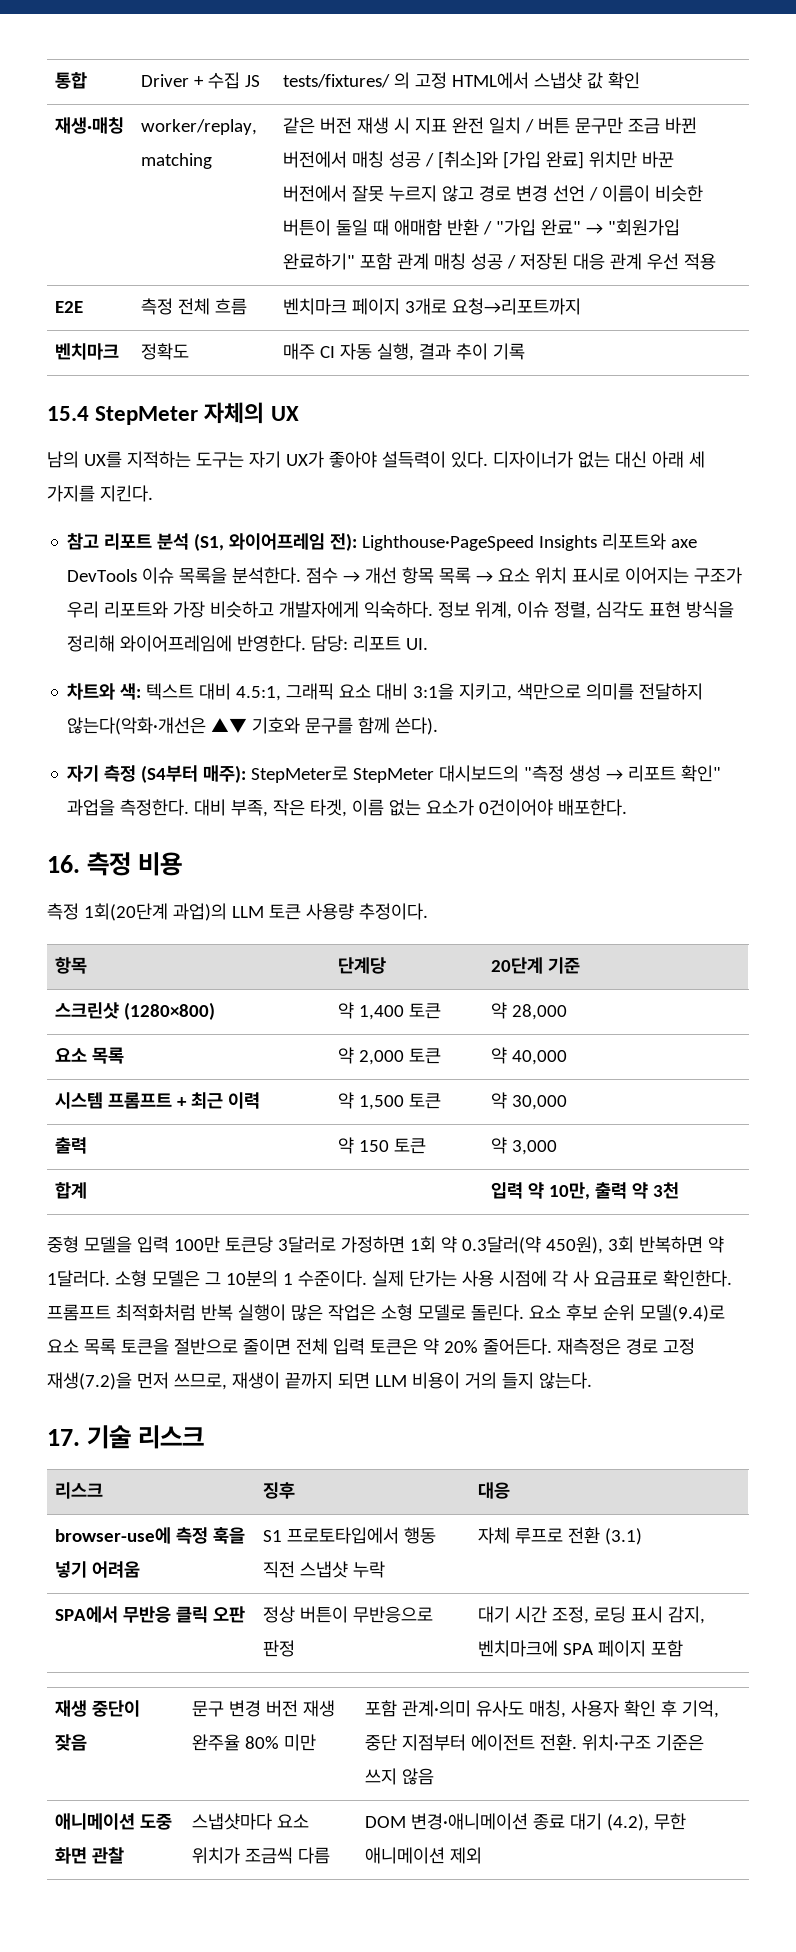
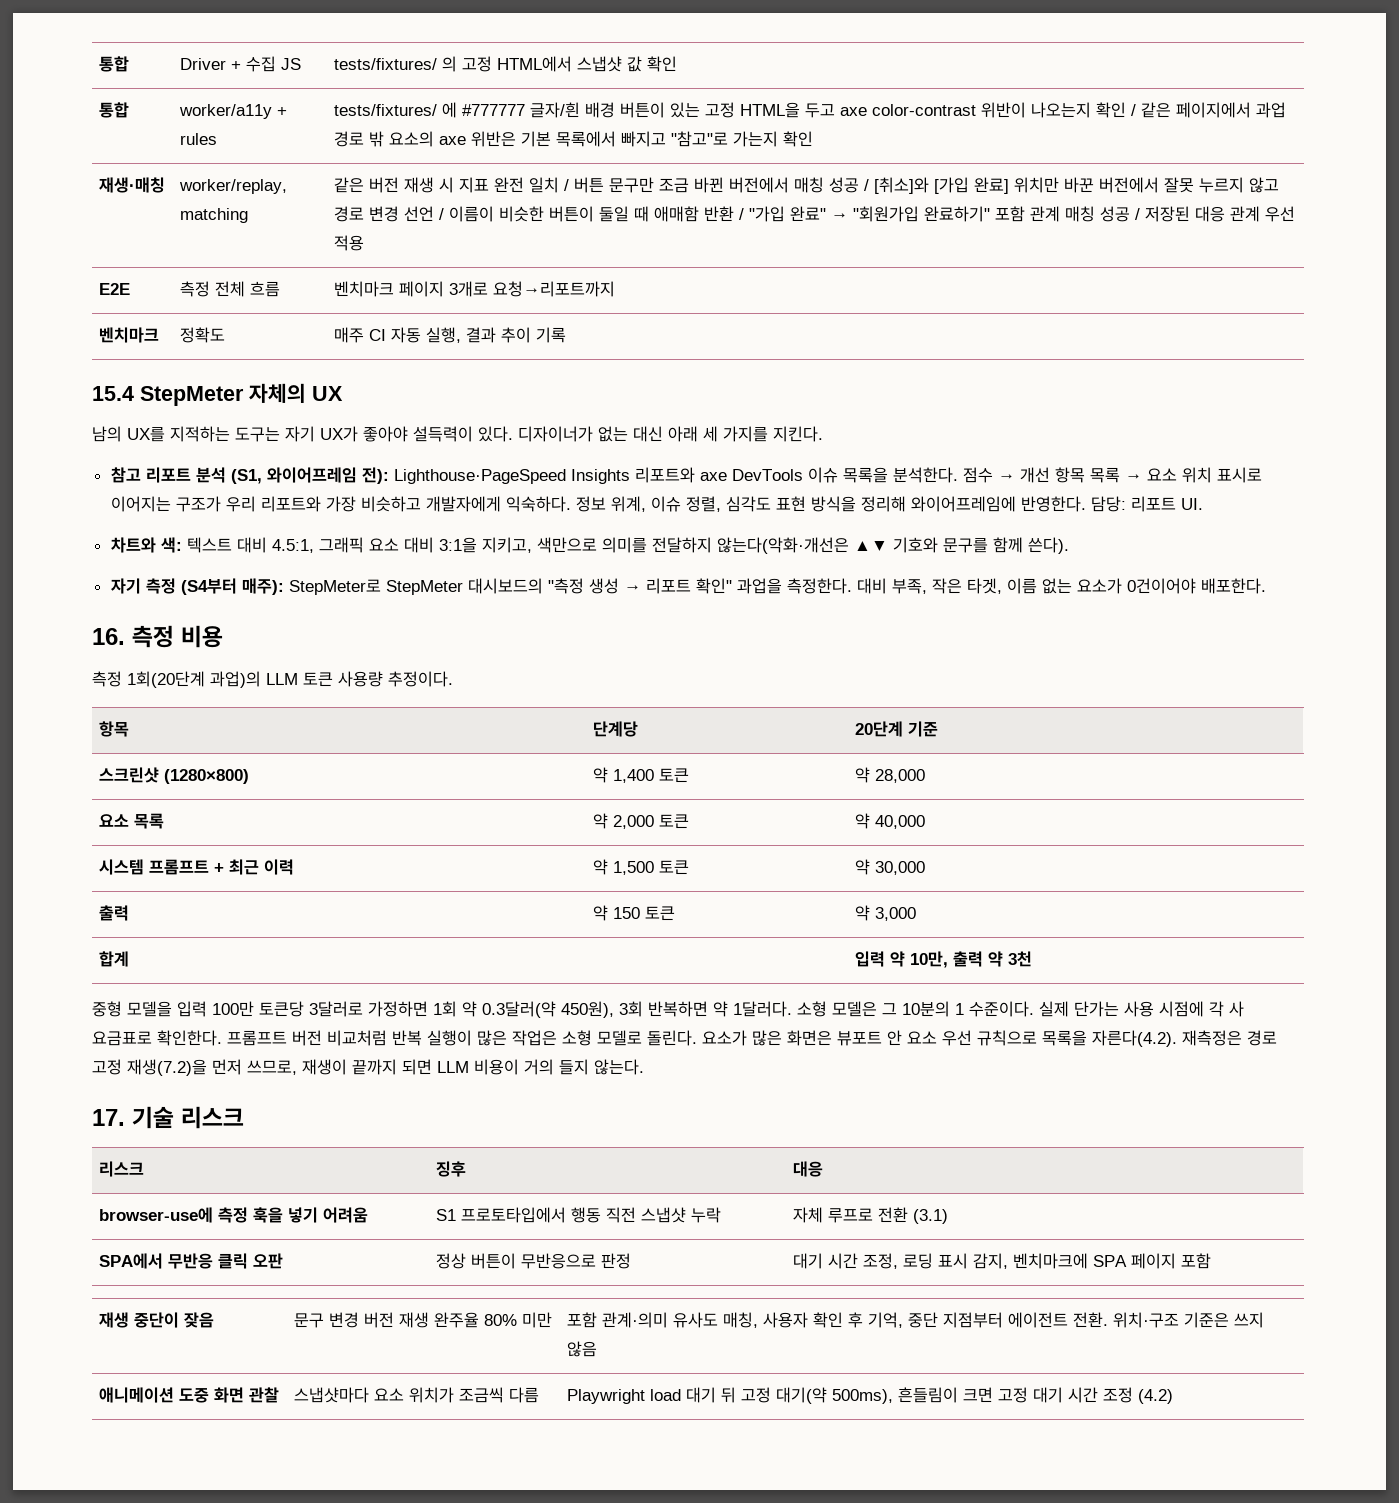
(641, 80) none -> [99,102,130,118] [179,104,288,119] [180,133,218,145] [334,102,1287,118] [334,131,814,147] // 통합 | worker/a11y + rules | tests/fixtures/ 에 #777777 글자/흰 배경 버튼이 있는 고정 HTML을 두고 axe color-contrast 위반이 나오는지 확인 / 같은 페이지에서 과업 경로 밖 요소의 axe 위반은 기본 목록에서 빠지고 "참고"로 가는지 확인
[115,1304,196,1321] 최적화처럼 -> [292,1030,387,1046] 버전 비교처럼
[528,1304,725,1322] [47,1338,552,1355] 요소 후보 순위 모델(9.4)로 요소 목록 토큰을 절반으로 줄이면 전체 입력 토큰은 약 20% 줄어든다. -> [702,1030,1177,1047] 요소가 많은 화면은 뷰포트 안 요소 우선 규칙으로 목록을 자른다(4.2).
[365,1813,687,1831] [365,1847,483,1864] DOM 변경·애니메이션 종료 대기 (4.2), 무한 애니메이션 제외 -> [567,1387,1174,1404] Playwright load 대기 뒤 고정 대기(약 500ms), 흔들림이 크면 고정 대기 시간 조정 (4.2)

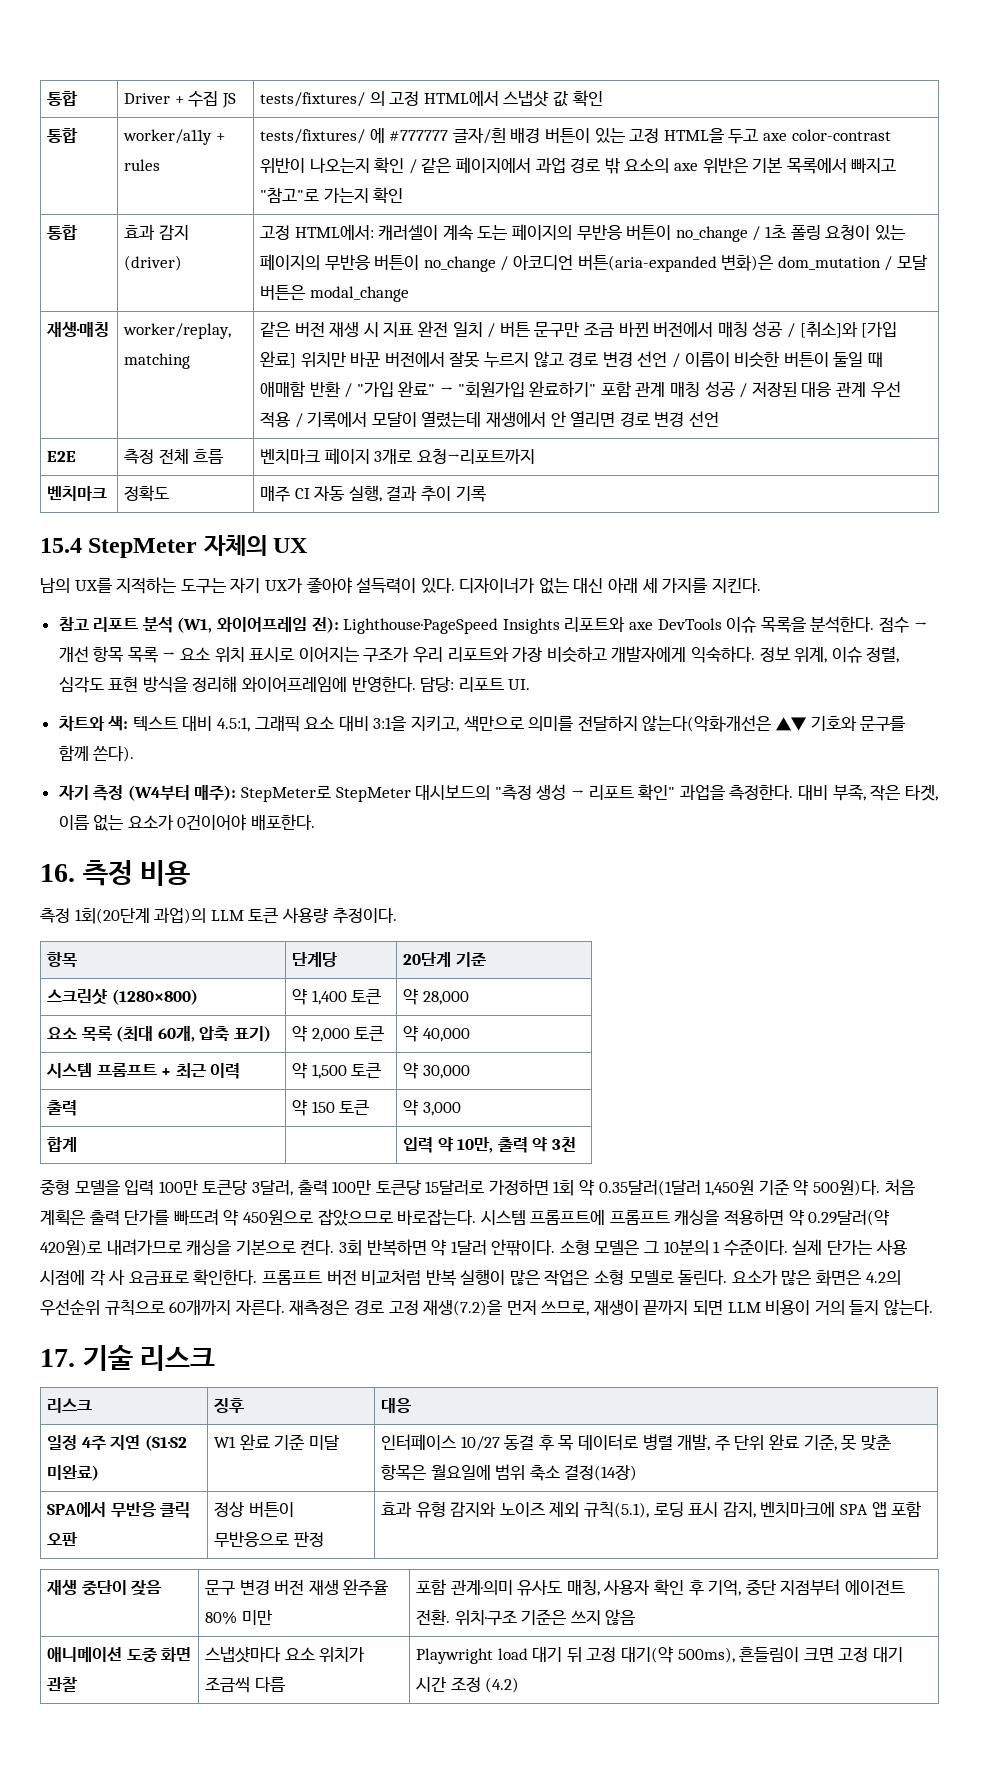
(814, 139) none -> [47,225,79,240] [124,224,189,240] [124,255,183,271] [260,224,905,242] [260,254,928,272] [260,285,409,302] // 통합 | 효과 감지 (driver) | 고정 HTML에서: 캐러셀이 계속 도는 페이지의 무반응 버튼이 no_change / 1초 폴링 요청이 있는 페이지의 무반응 버튼이 no_change / 아코디언 버튼(aria-expanded 변화)은 dom_mutation / 모달 버튼은 modal_change
(365, 243) none -> [294,411,720,428] / 기록에서 모달이 열렸는데 재생에서 안 열리면 경로 변경 선언
[230,469,262,484] (S1, -> [177,617,213,633] (W1,
[180,578,237,595] (S4부터 -> [127,785,190,801] (W4부터
(165, 821) none -> [116,1026,272,1042] (최대 60개, 압축 표기)
[309,1001,614,1018] 3달러로 가정하면 1회 약 0.3달러(약 450원), -> [251,1179,915,1196] [40,1209,890,1226] [40,1239,335,1256] 3달러, 출력 100만 토큰당 15달러로 가정하면 1회 약 0.35달러(1달러 1,450원 기준 약 500원)다. 처음 계획은 출력 단가를 빠뜨려 약 450원으로 잡았으므로 바로잡는다. 시스템 프롬프트에 프롬프트 캐싱을 적용하면 약 0.29달러(약 420원)로 내려가므로 캐싱을 기본으로 켠다.
[733,1001,792,1017] 1달러다. -> [450,1239,556,1256] 1달러 안팎이다.
[837,1030,1177,1047] 뷰포트 안 요소 우선 규칙으로 목록을 자른다(4.2). -> [865,1270,901,1285] [40,1299,285,1316] 4.2의 우선순위 규칙으로 60개까지 자른다.
[99,1207,369,1223] [436,1207,722,1223] [793,1207,949,1224] browser-use에 측정 훅을 넣기 어려움 | S1 프로토타입에서 행동 직전 스냅샷 누락 | 자체 루프로 전환 (3.1) -> [47,1435,187,1451] [47,1465,100,1481] [214,1434,339,1450] [381,1434,891,1451] [381,1464,638,1481] 일정 4주 지연 (S1·S2 미완료) | W1 완료 기준 미달 | 인터페이스 10/27 동결 후 목 데이터로 병렬 개발, 주 단위 완료 기준, 못 맞춘 항목은 월요일에 범위 축소 결정(14장)
[793,1253,899,1269] 대기 시간 조정, -> [381,1501,650,1518] 효과 유형 감지와 노이즈 제외 규칙(5.1),
[1131,1253,1177,1269] 페이지 -> [871,1501,887,1517] 앱

